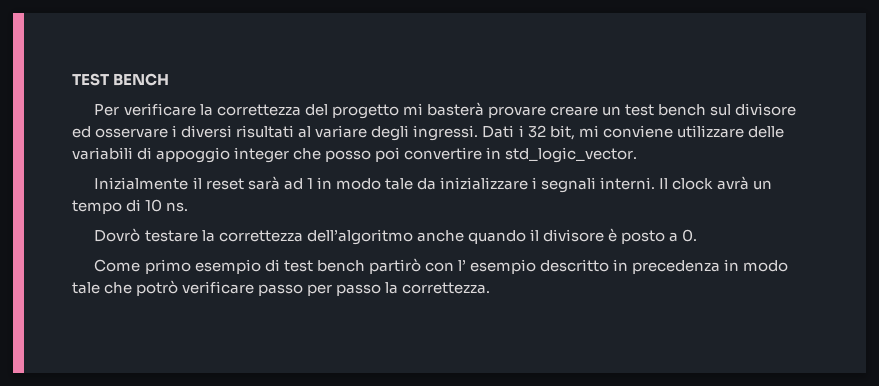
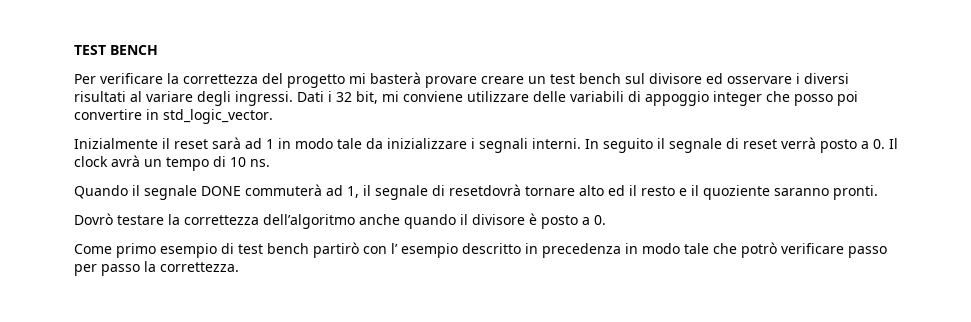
(656, 183) none -> [585,137,885,153] In seguito il segnale di reset verrà posto a 0.
(189, 207) none -> [74,184,878,200] // Quando il segnale DONE commuterà ad 1, il segnale di resetdovrà tornare alto ed il resto e il quoziente saranno pronti.

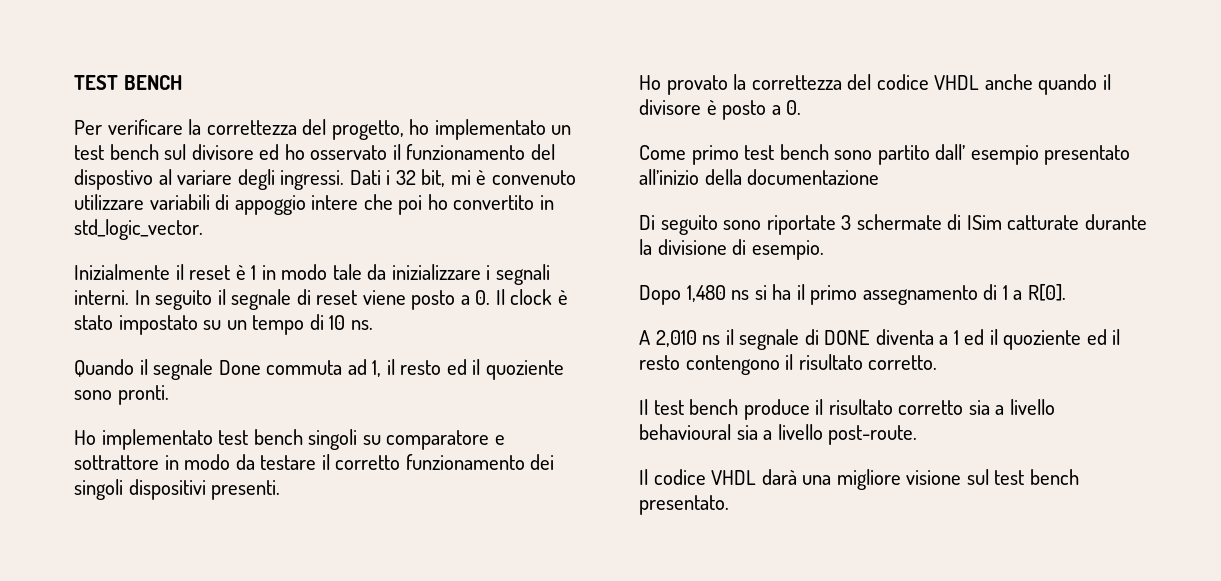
[287,72,524,88] progetto mi basterà provare creare -> [331,119,546,140] progetto, ho implementato
[727,73,849,84] [74,91,126,102] osservare i diversi risultati -> [284,144,555,160] [74,169,153,190] ho osservato il funzionamento del dispostivo
[403,91,858,106] [74,109,142,120] conviene utilizzare delle variabili di appoggio integer che posso poi convertire -> [476,170,576,185] [74,194,535,215] è convenuto utilizzare variabili di appoggio intere che poi ho convertito
[212,137,262,149] sarà ad -> [235,265,246,280] è
[781,137,816,149] verrà -> [362,290,406,305] viene
[111,155,140,167] avrà -> [557,290,568,305] [74,315,222,335] è stato impostato su
[201,184,322,196] DONE commuterà -> [218,360,343,375] Done commuta
[375,184,878,200] [74,213,355,229] segnale di resetdovrà tornare alto ed il resto e il quoziente saranno pronti. // Dovrò testare la correttezza dell’algoritmo -> [400,359,564,380] [74,385,169,405] [74,429,505,450] [74,454,555,470] [74,479,281,500] [639,74,980,95] resto ed il quoziente sono pronti. // Ho implementato test bench singoli su comparatore e sottrattore in modo da testare il corretto funzionamento dei singoli dispositivi presenti. // Ho provato la correttezza del codice VHDL
[160,242,887,258] [74,261,239,276] esempio di test bench partirò con l’ esempio descritto in precedenza in modo tale che potrò verificare passo per passo la correttezza. -> [744,144,1131,165] [639,169,880,185] [639,214,1147,235] [639,239,824,260] [639,284,1066,305] [639,329,1121,350] [639,354,938,375] [639,399,1055,420] [639,424,918,445] [639,469,1079,490] [639,495,729,515] test bench sono partito dall’ esempio presentato all’inizio della documentazione // Di seguito sono riportate 3 schermate di ISim catturate durante la divisione di esempio. // Dopo 1,480 ns si ha il primo assegnamento di 1 a R[0]. // A 2,010 ns il segnale di DONE diventa a 1 ed il quoziente ed il resto contengono il risultato corretto. // Il test bench produce il risultato corretto sia a livello behavioural sia a livello post-route. // Il codice VHDL darà una migliore visione sul test bench presentato.

